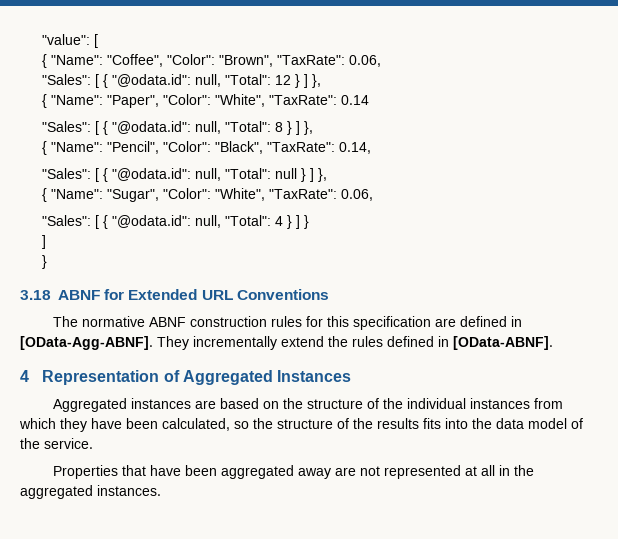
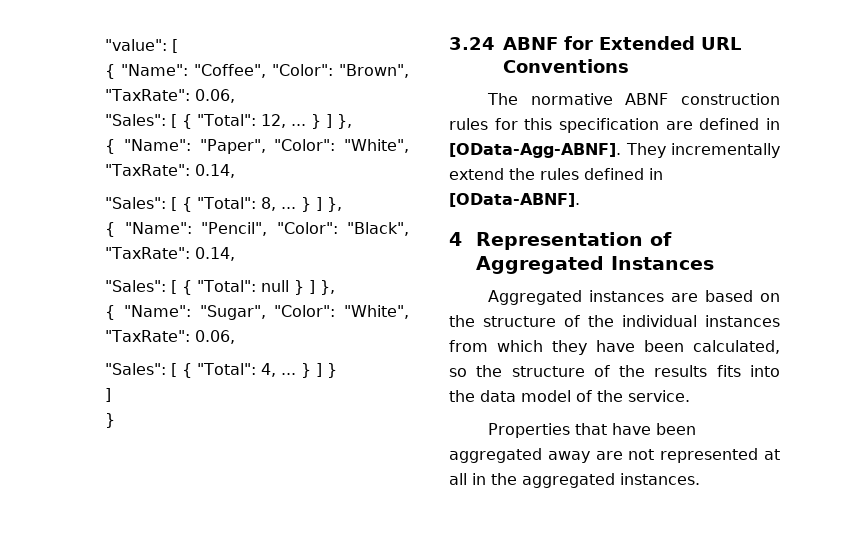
[112,74,292,87] "@odata.id": null, "Total": 12 -> [197,114,307,128] "Total": 12, ...
[341,95,370,105] [42,121,284,135] 0.14 // "Sales": [ { "@odata.id": null, "Total": 8 -> [195,164,236,178] [105,197,297,212] 0.14, // "Sales": [ { "Total": 8, ...
[112,168,222,181] "@odata.id": null, -> (193, 287) none
[112,215,284,228] "@odata.id": null, "Total": 4 -> [197,363,297,377] "Total": 4, ...
[20,290,51,300] 3.18 -> [449,37,495,50] 3.24

